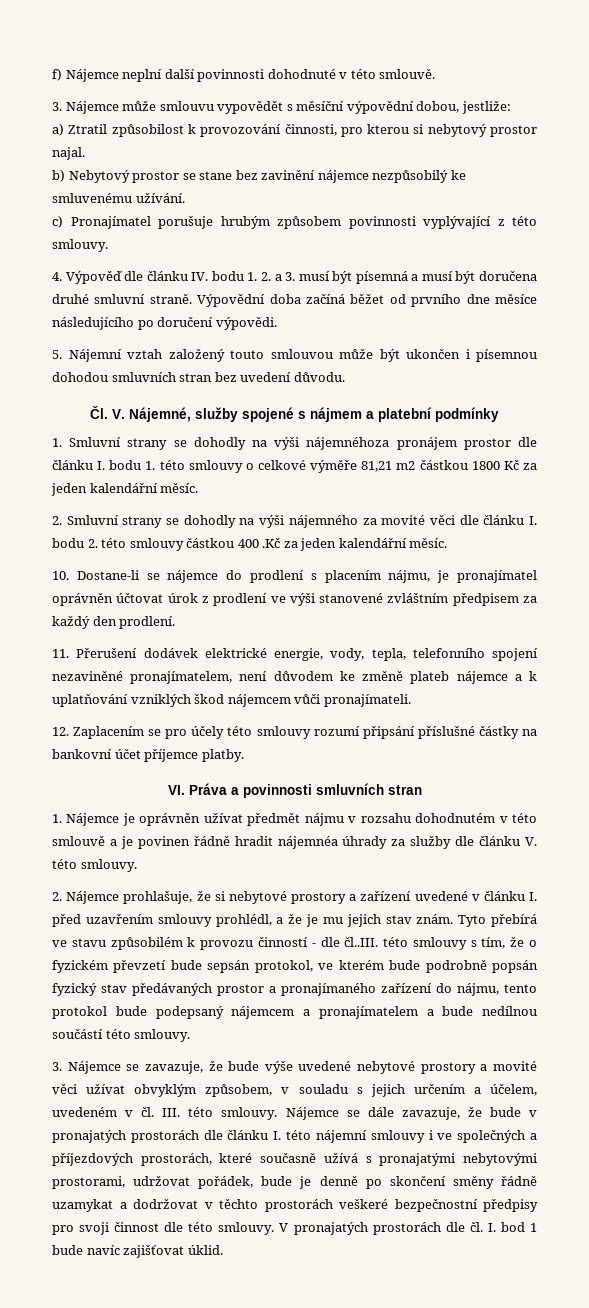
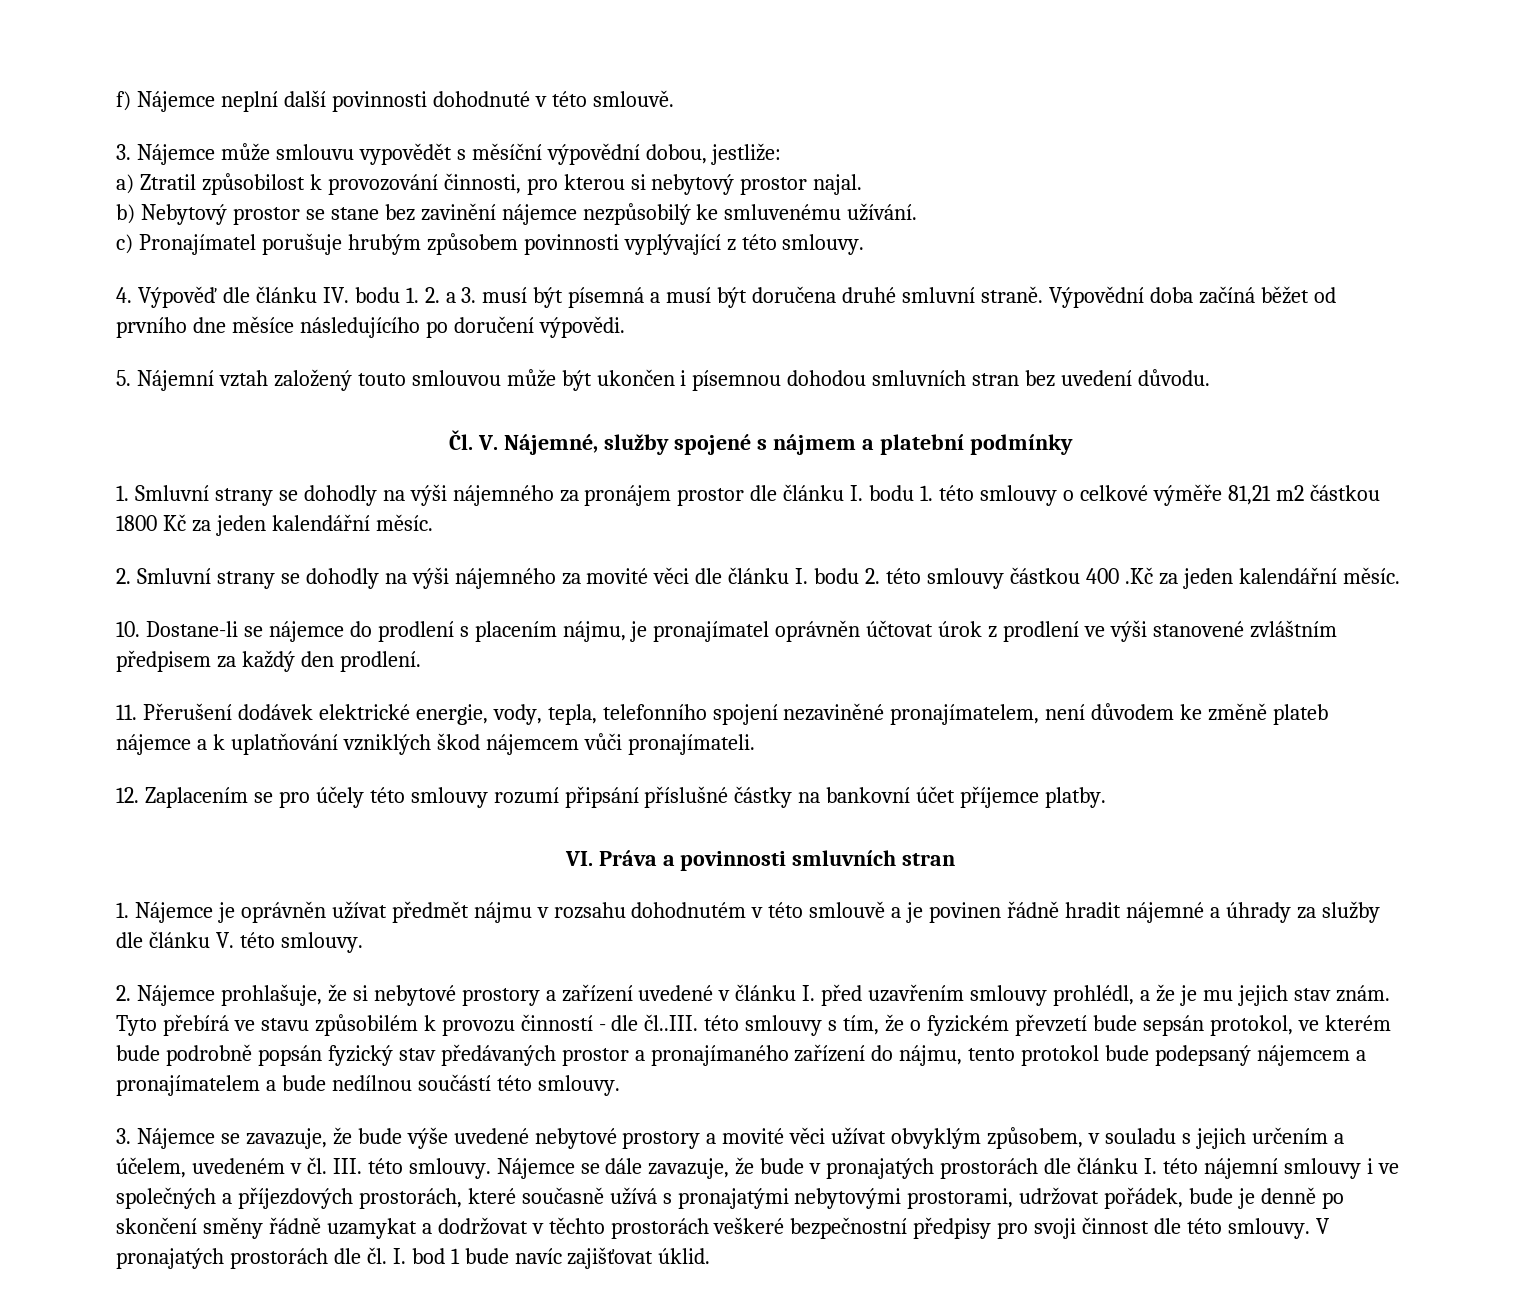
[306,437,390,450] nájemnéhoza -> [452,485,579,506] nájemného za
[277,836,338,849] nájemnéa -> [1125,902,1220,923] nájemné a

